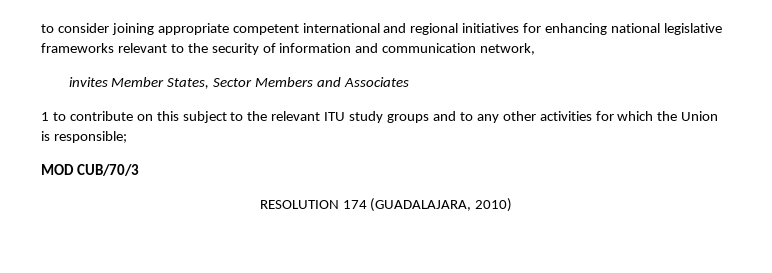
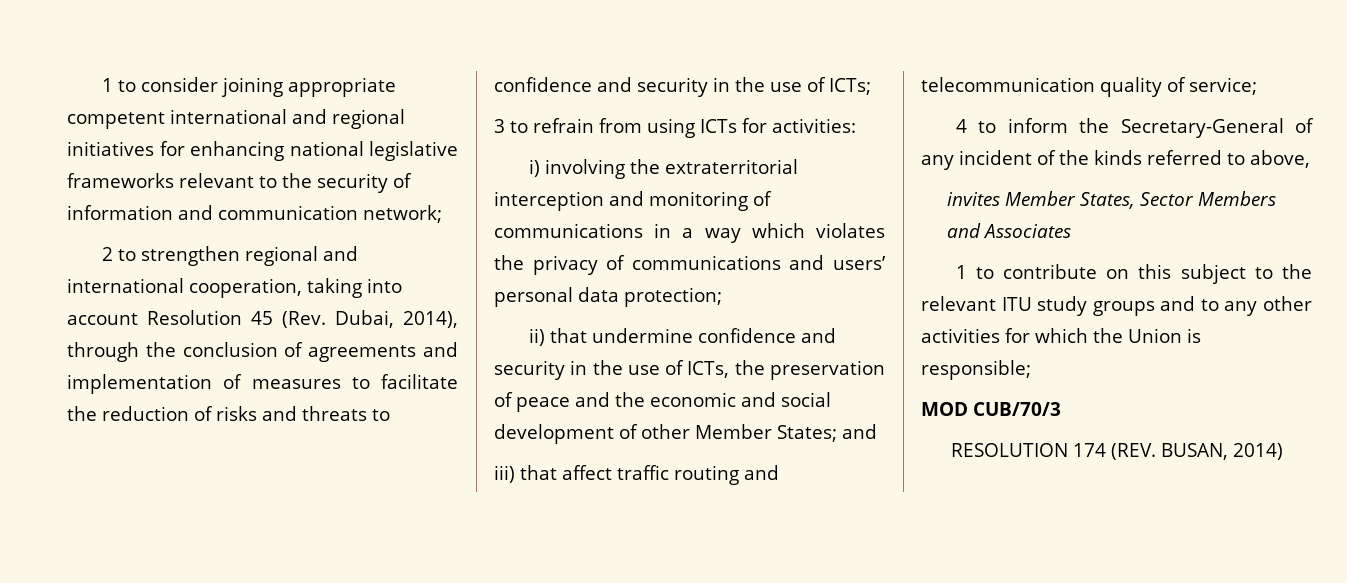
(41, 28) none -> [101,78,113,92] 1
[480,43,536,55] network, -> [363,205,442,223] [101,246,358,266] [67,278,402,298] [67,310,459,328] [67,342,459,362] [67,374,458,394] [67,406,390,421] [494,77,871,97] [494,118,856,138] [528,159,798,179] [494,191,772,211] [494,223,885,243] [494,255,885,275] [494,287,722,307] [528,328,836,346] [494,360,885,380] [494,392,831,412] [494,424,877,444] [494,465,779,485] [921,77,1257,97] [955,118,1314,138] [921,150,1310,170] network; // 2 to strengthen regional and international cooperation, taking into account Resolution 45 (Rev. Dubai, 2014), through the conclusion of agreements and implementation of measures to facilitate the reduction of risks and threats to confidence and security in the use of ICTs; // 3 to refrain from using ICTs for activities: // i) involving the extraterritorial interception and monitoring of communications in a way which violates the privacy of communications and users’ personal data protection; // ii) that undermine confidence and security in the use of ICTs, the preservation of peace and the economic and social development of other Member States; and // iii) that affect traffic routing and telecommunication quality of service; // 4 to inform the Secretary-General of any incident of the kinds referred to above,
[370,198,513,212] (GUADALAJARA, 2010) -> [1110,443,1283,460] (REV. BUSAN, 2014)

